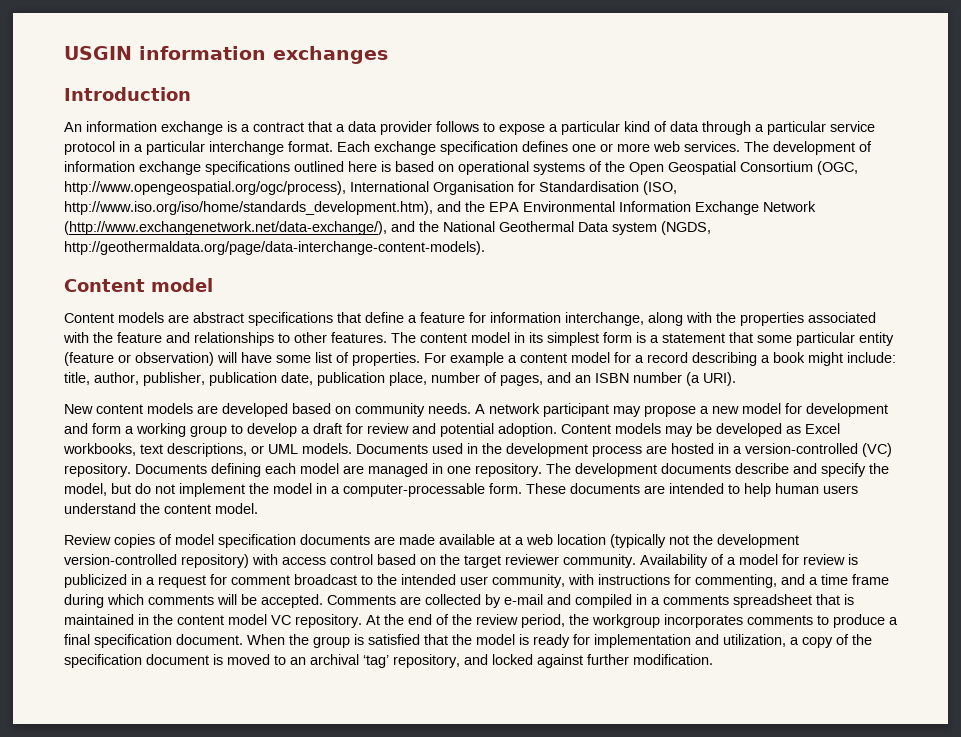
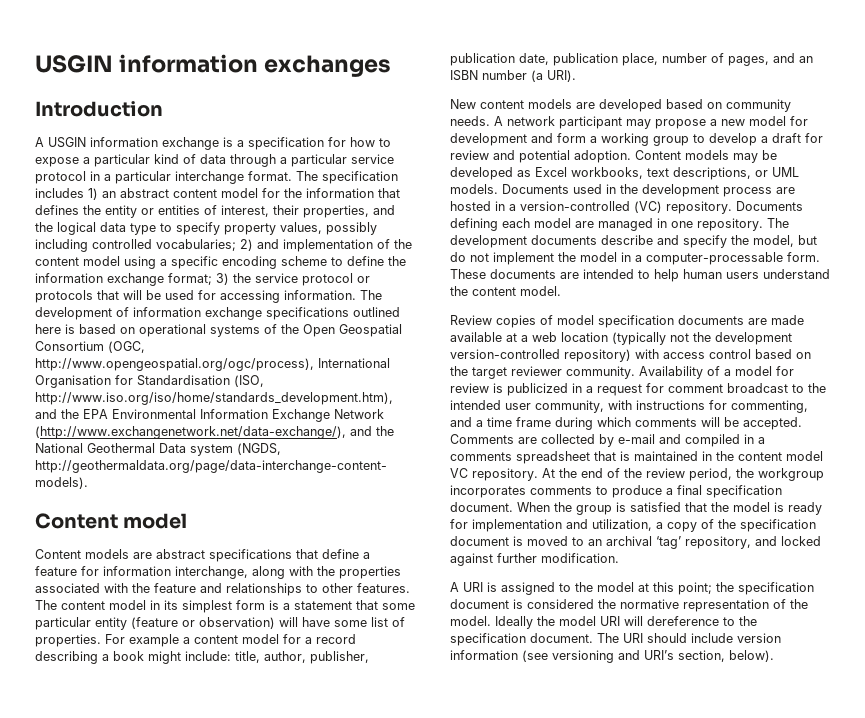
[64,122,82,132] An -> [35,137,86,148] A USGIN
[253,121,479,135] contract that a data provider follows -> [248,137,375,150] specification for how
[337,141,740,155] Each exchange specification defines one or more web services. -> [296,171,398,184] [35,188,400,200] [35,205,395,218] [35,222,377,235] [35,239,412,252] [35,256,406,269] [35,273,370,286] [35,290,356,303] The specification includes 1) an abstract content model for the information that defines the entity or entities of interest, their properties, and the logical data type to specify property values, possibly including controlled vocabularies; 2) and implementation of the content model using a specific encoding scheme to define the information exchange format; 3) the service protocol or protocols that will be used for accessing information.
(713, 659) none -> [450,582,814,595] [450,599,808,612] [450,616,757,629] [450,633,781,646] [450,650,774,663] // A URI is assigned to the model at this point; the specification document is considered the normative representation of the model. Ideally the model URI will dereference to the specification document. The URI should include version information (see versioning and URI’s section, below).

